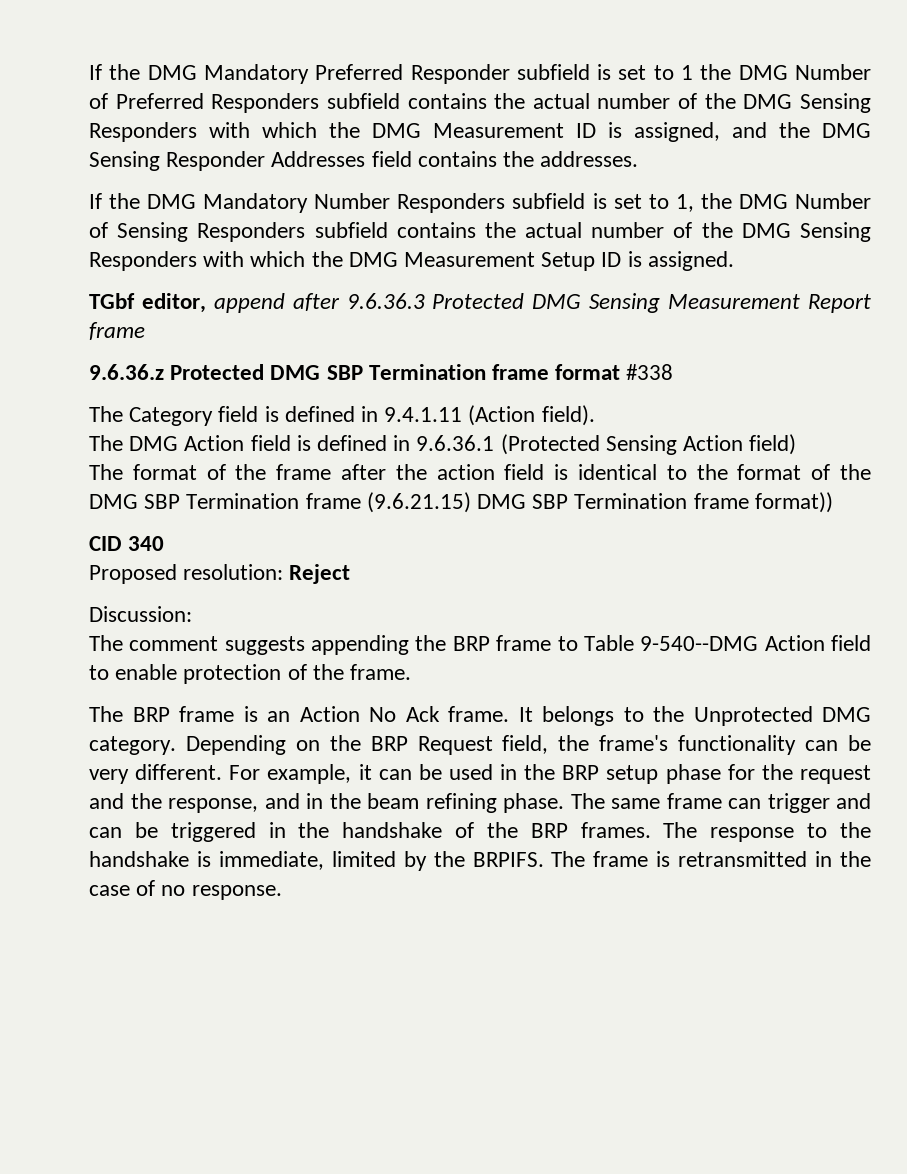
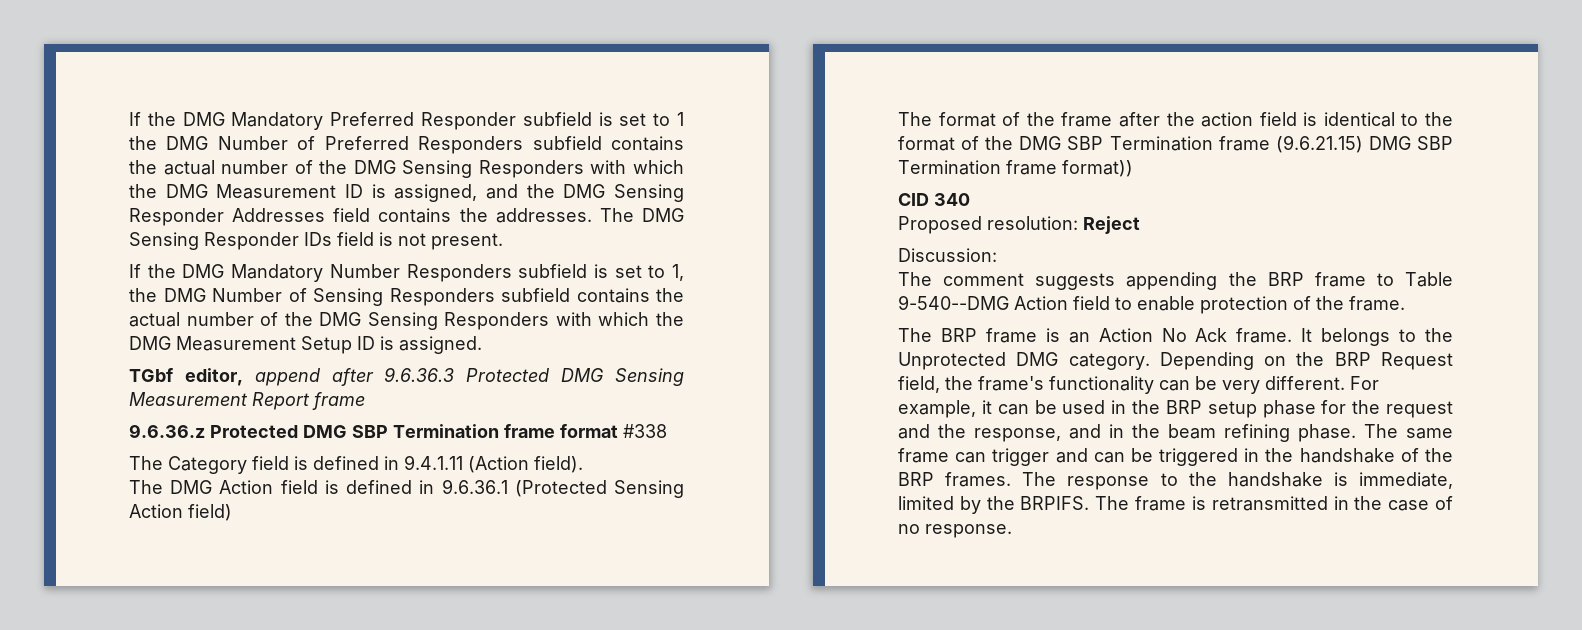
(639, 159) none -> [599,208,685,222] [129,232,503,250] The DMG Sensing Responder IDs field is not present.

